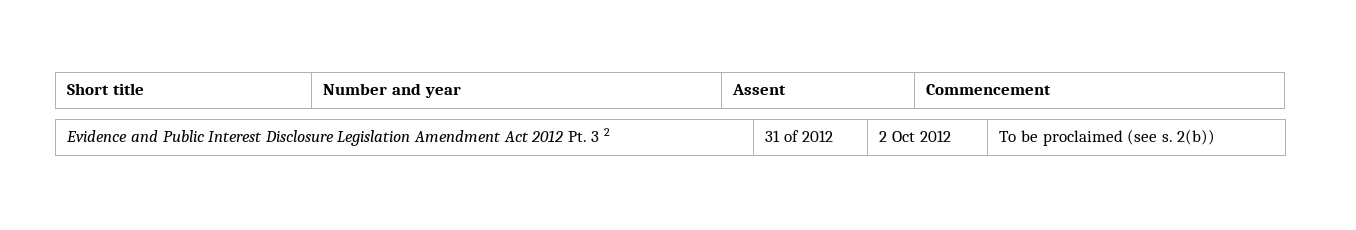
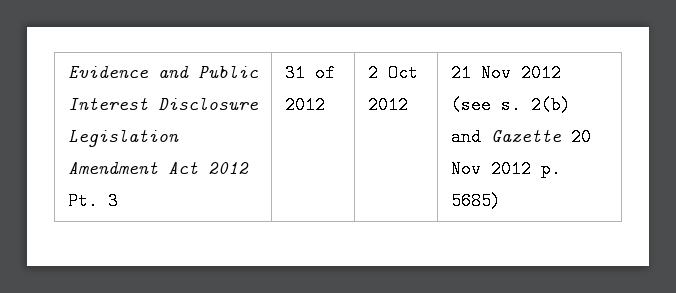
[67,83,145,95] [323,83,461,98] [732,84,787,95] [926,84,1052,95] Short title | Number and year | Assent | Commencement // -> (67, 71) none
[603,128,610,136] 2 -> (118, 201) none
[999,129,1216,146] To be proclaimed (see s. 2(b)) -> [450,64,561,82] [450,96,571,114] [450,128,591,146] [450,160,561,178] [450,192,501,210] 21 Nov 2012 (see s. 2(b) and Gazette 20 Nov 2012 p. 5685)

